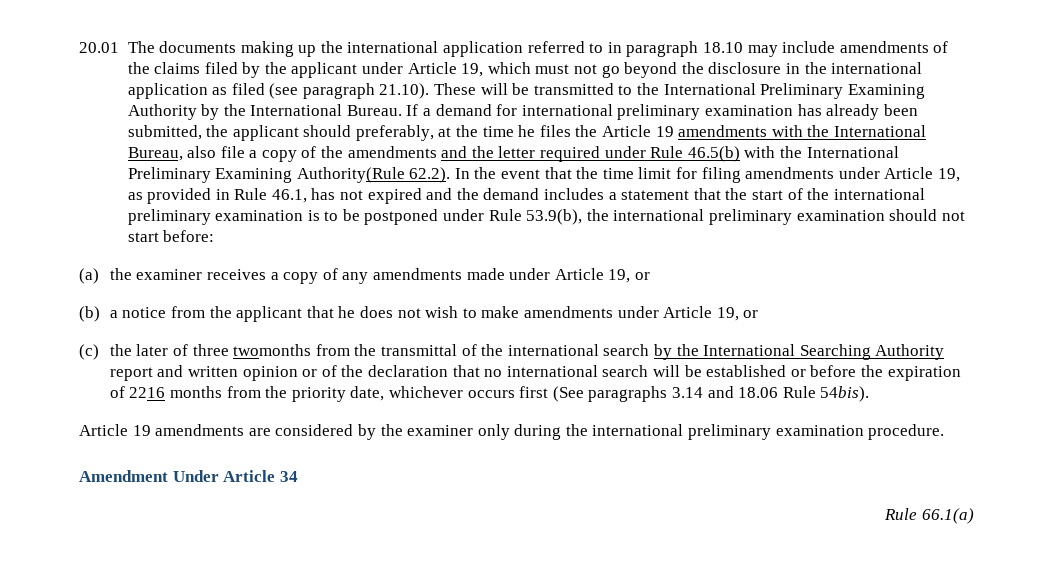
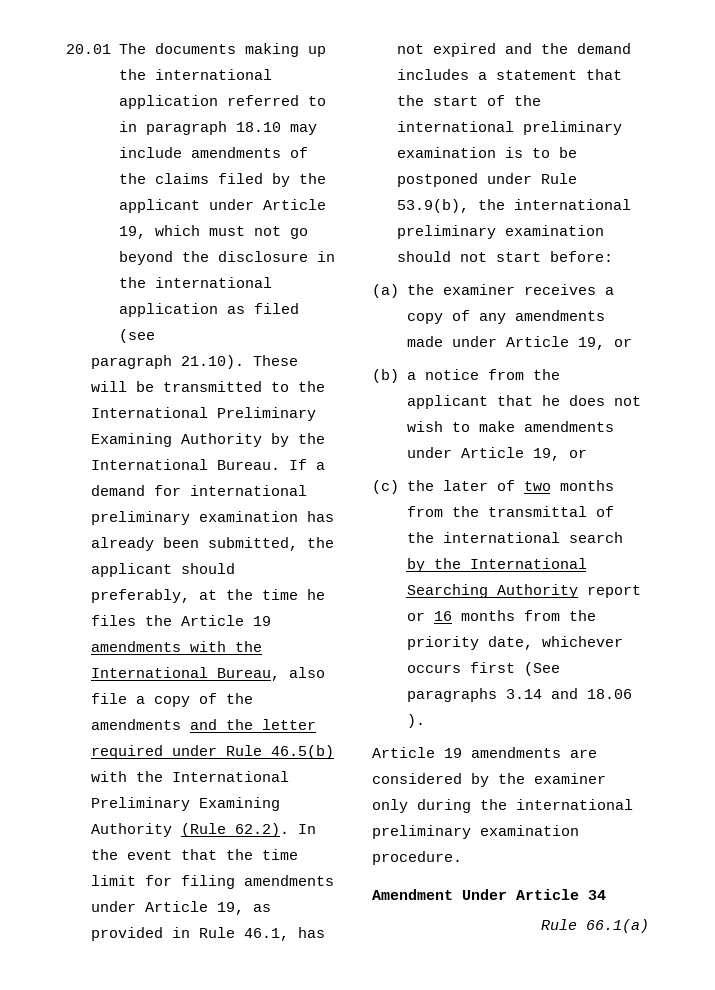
(299, 91) none -> (155, 336) //
[296,167,405,183] Authority(Rule -> [91,823,227,837] Authority (Rule
[192,344,312,356] three twomonths -> [523,480,614,491] two months
[157,365,961,381] [109,386,166,398] and written opinion or of the declaration that no international search will be established or before the expiration of 2216 -> [406,611,452,621] or 16
[782,386,870,402] Rule 54bis). -> [406,714,425,728] ).

